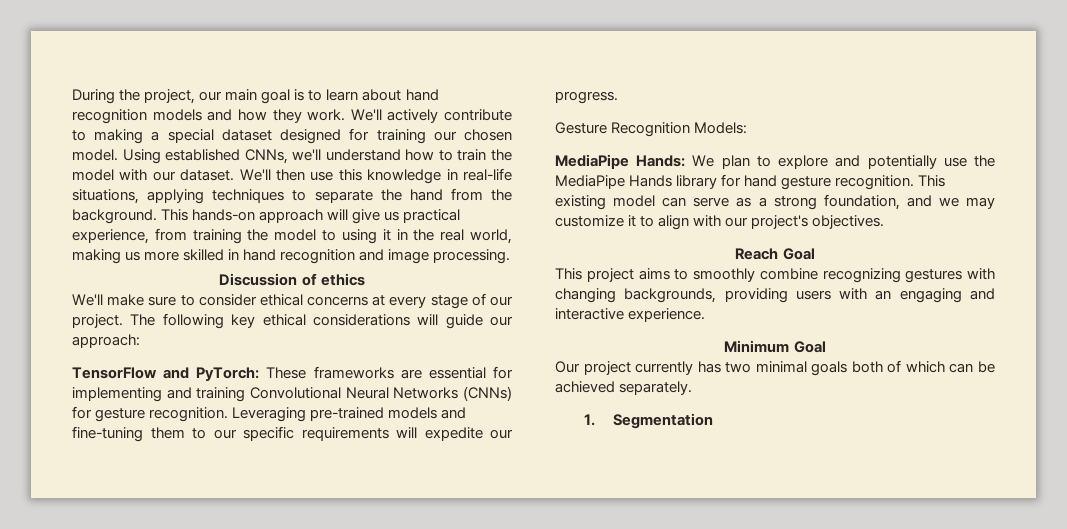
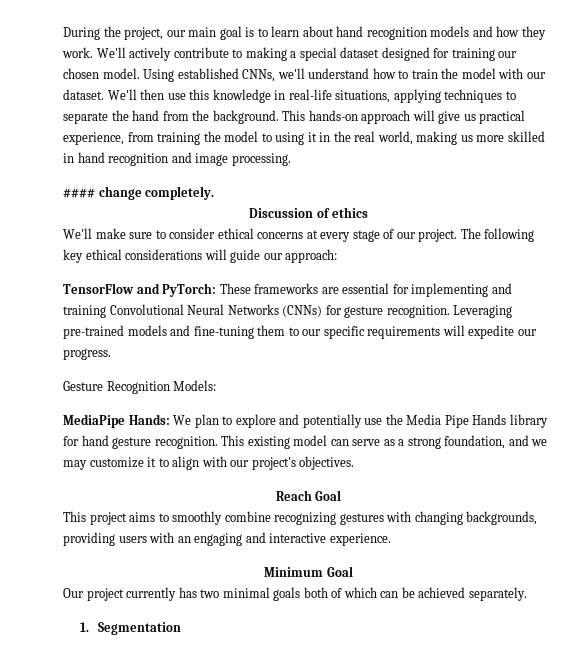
(511, 256) none -> [63,186,215,200] // #### change completely.
[555,175,625,189] MediaPipe -> [406,414,469,428] Media Pipe

